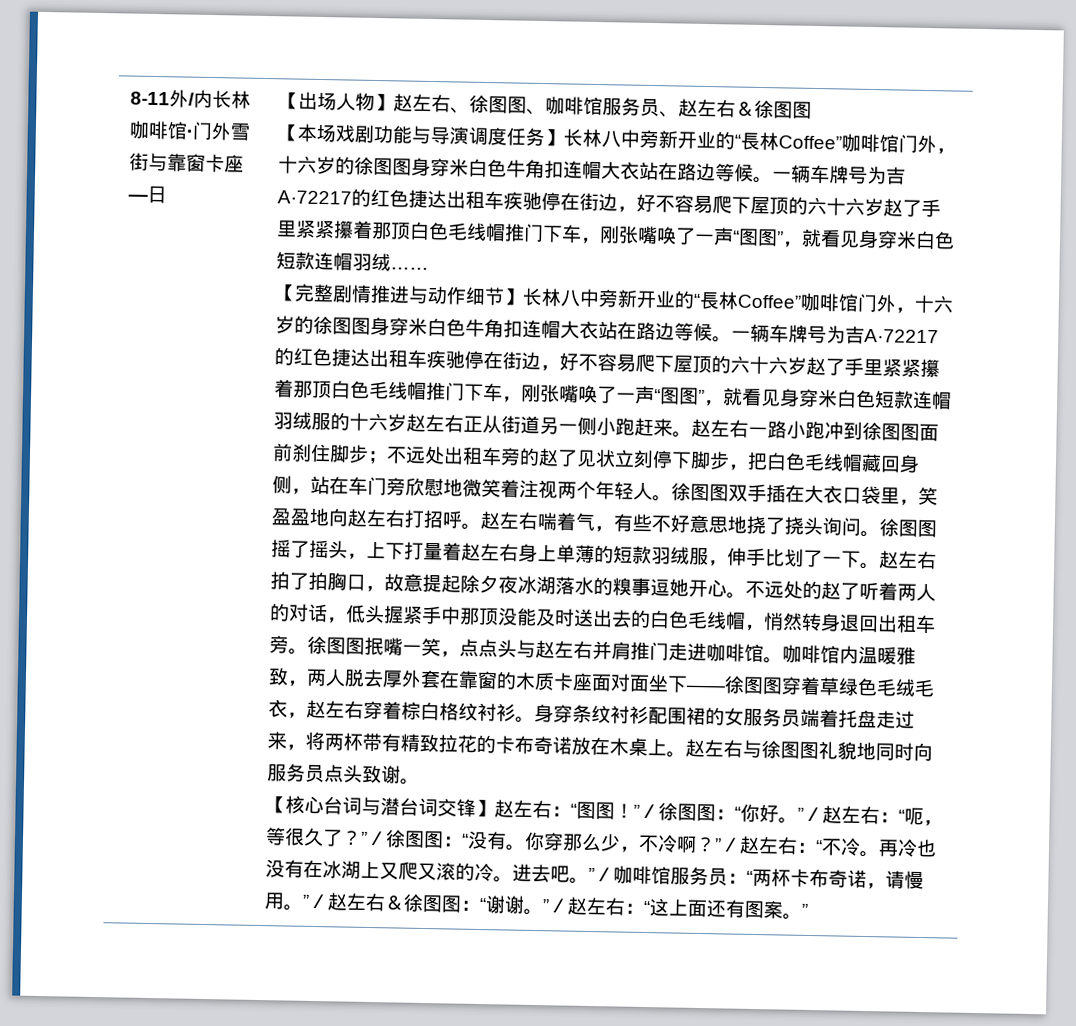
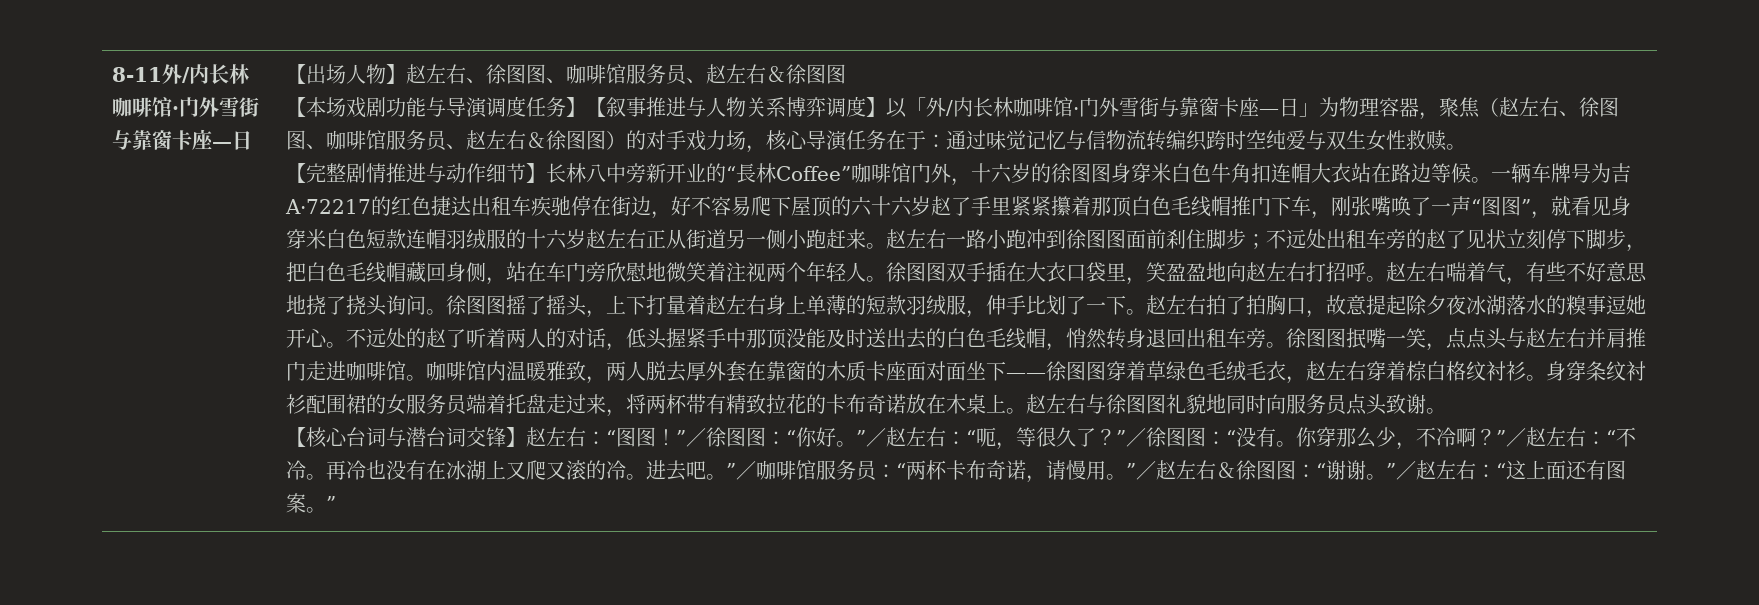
[563,128,957,155] [278,155,907,185] [277,188,942,218] [276,219,956,250] [276,251,430,272] 长林八中旁新开业的“長林Coffee”咖啡馆门外，十六岁的徐图图身穿米白色牛角扣连帽大衣站在路边等候。一辆车牌号为吉A·72217的红色捷达出租车疾驰停在街边，好不容易爬下屋顶的六十六岁赵了手里紧紧攥着那顶白色毛线帽推门下车，刚张嘴唤了一声“图图”，就看见身穿米白色短款连帽羽绒…… -> [586,96,1620,120] [286,130,1467,153] 【叙事推进与人物关系博弈调度】以「外/内长林咖啡馆·门外雪街与靠窗卡座—日」为物理容器，聚焦（赵左右、徐图图、咖啡馆服务员、赵左右＆徐图图）的对手戏力场，核心导演任务在于：通过味觉记忆与信物流转编织跨时空纯爱与双生女性救赎。

